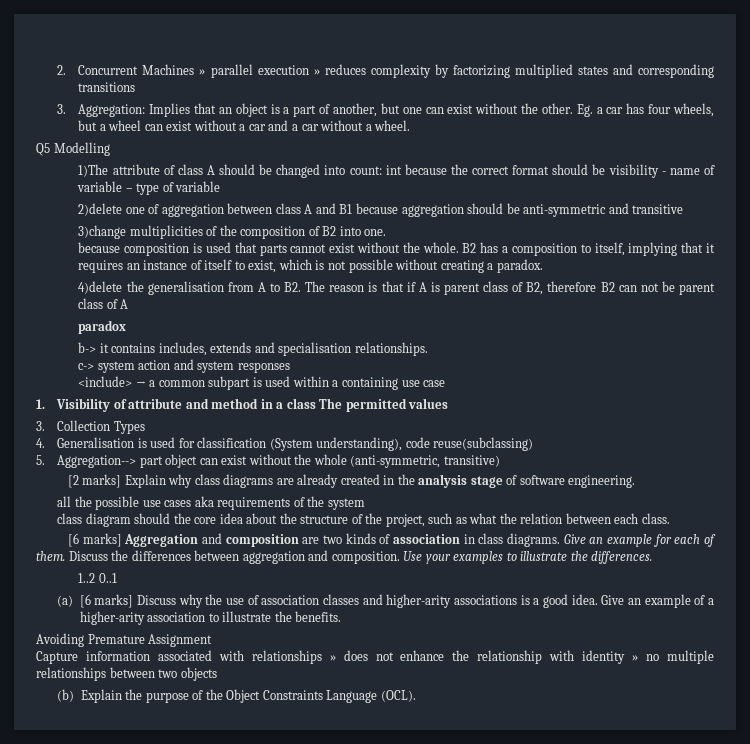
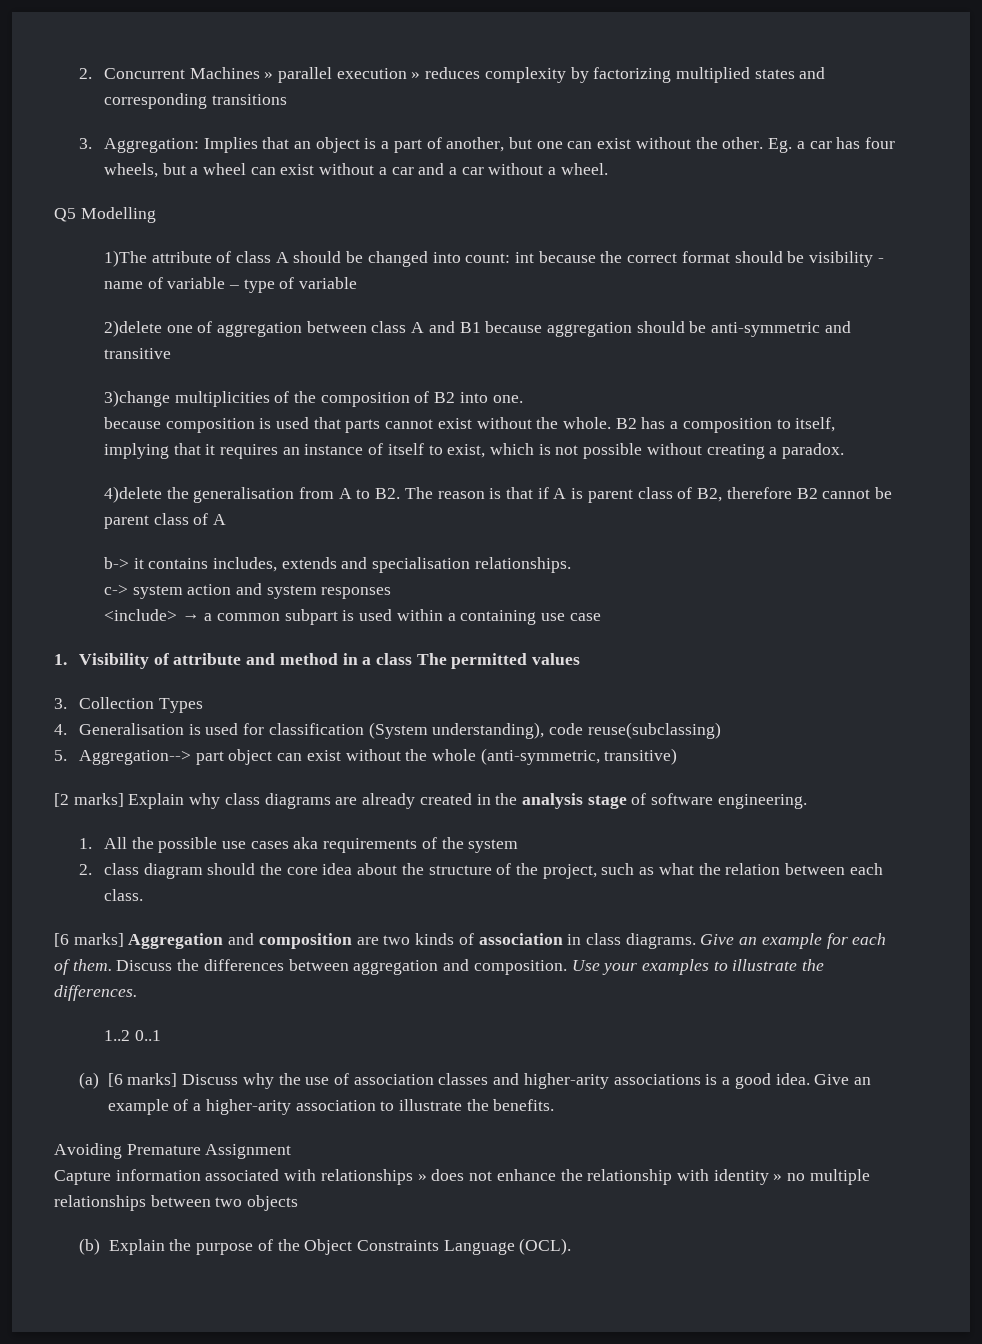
[618,283,659,292] can not -> [822,489,871,499] cannot
[78,320,127,334] // paradox -> (226, 519) none
[57,496,72,507] all -> [78,837,127,849] 1. All
(365, 504) none -> [78,864,92,875] 2.

